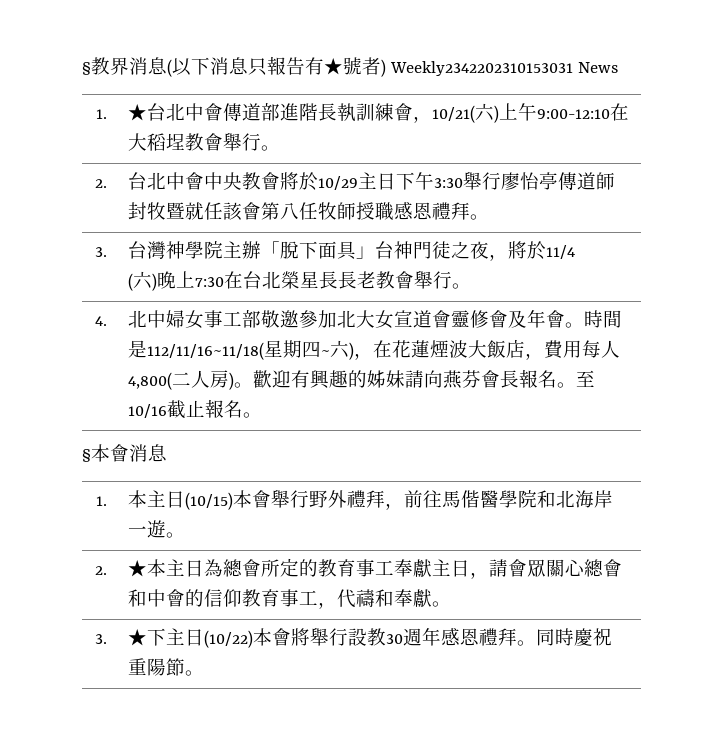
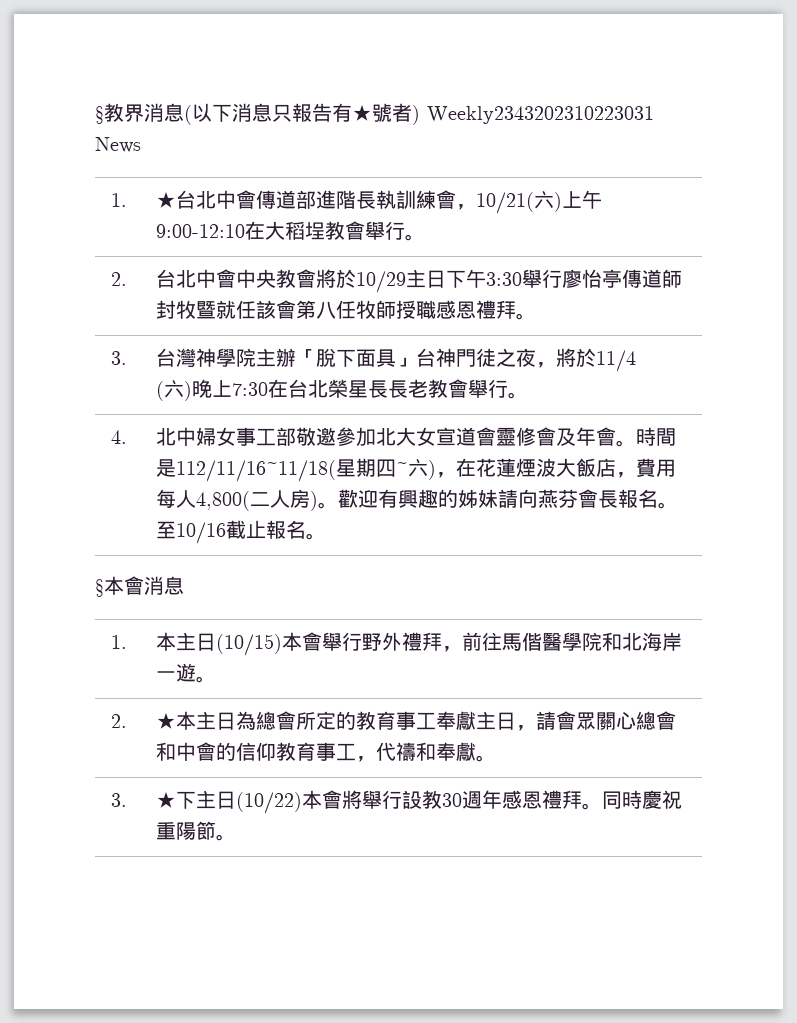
[389,61,573,76] Weekly2342202310153031 -> [427,106,654,124] Weekly2343202310223031

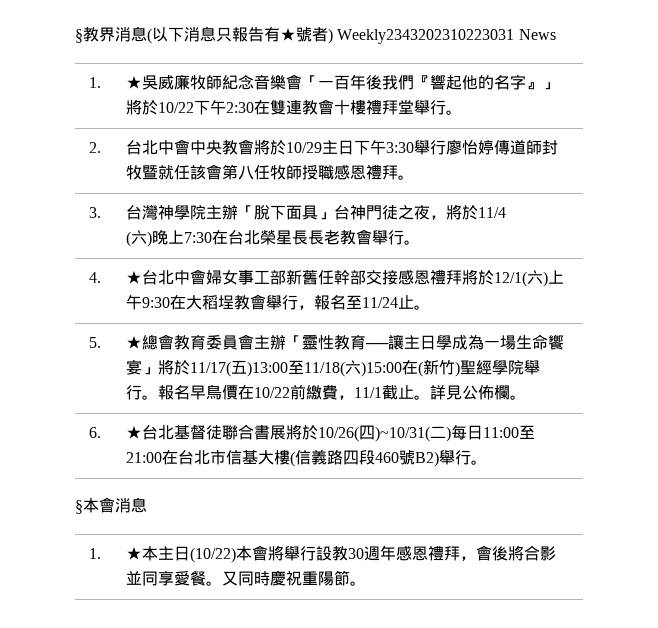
[175,190,602,214] [155,221,365,240] 台北中會傳道部進階長執訓練會，10/21(六)上午9:00-12:10在大稻埕教會 -> [141,74,558,90] [125,99,414,115] 吳威廉牧師紀念音樂會「一百年後我們『響起他的名字』」將於10/22下午2:30在雙連教會十樓禮拜堂
[601,269,622,288] 亭 -> [477,139,494,155] 婷
[155,427,676,447] [155,458,676,482] [155,489,678,511] [155,520,306,544] 北中婦女事工部敬邀參加北大女宣道會靈修會及年會。時間是112/11/16~11/18(星期四~六)，在花蓮煙波大飯店，費用每人4,800(二人房)。歡迎有興趣的姊妹請向燕芬會長報名。至10/16截止報名 -> [125,269,564,287] [125,294,430,310] [89,337,102,348] [125,334,564,350] [125,359,540,377] [125,384,526,400] [89,427,102,438] [125,424,535,442] [125,449,471,467] ★台北中會婦女事工部新舊任幹部交接感恩禮拜將於12/1(六)上午9:30在大稻埕教會舉行，報名至11/24止。 // 5. | ★總會教育委員會主辦「靈性教育──讓主日學成為一場生命饗宴」將於11/17(五)13:00至11/18(六)15:00在(新竹)聖經學院舉行。報名早鳥價在10/22前繳費，11/1截止。詳見公佈欄。 // 6. | ★台北基督徒聯合書展將於10/26(四)~10/31(二)每日11:00至21:00在台北市信基大樓(信義路四段460號B2)舉行
[155,632,682,656] [155,663,216,683] [111,714,128,728] [155,711,676,731] [155,742,496,762] [111,793,128,807] [155,791,196,809] 本主日(10/15)本會舉行野外禮拜，前往馬偕醫學院和北海岸一遊。 // 2. | ★本主日為總會所定的教育事工奉獻主日，請會眾關心總會和中會的信仰教育事工，代禱和奉獻。 // 3. | ★下 -> [125,546,158,561] ★本
[581,803,602,810] 。 -> [459,545,556,561] [125,571,238,586] ，會後將合影並同享愛餐。又

